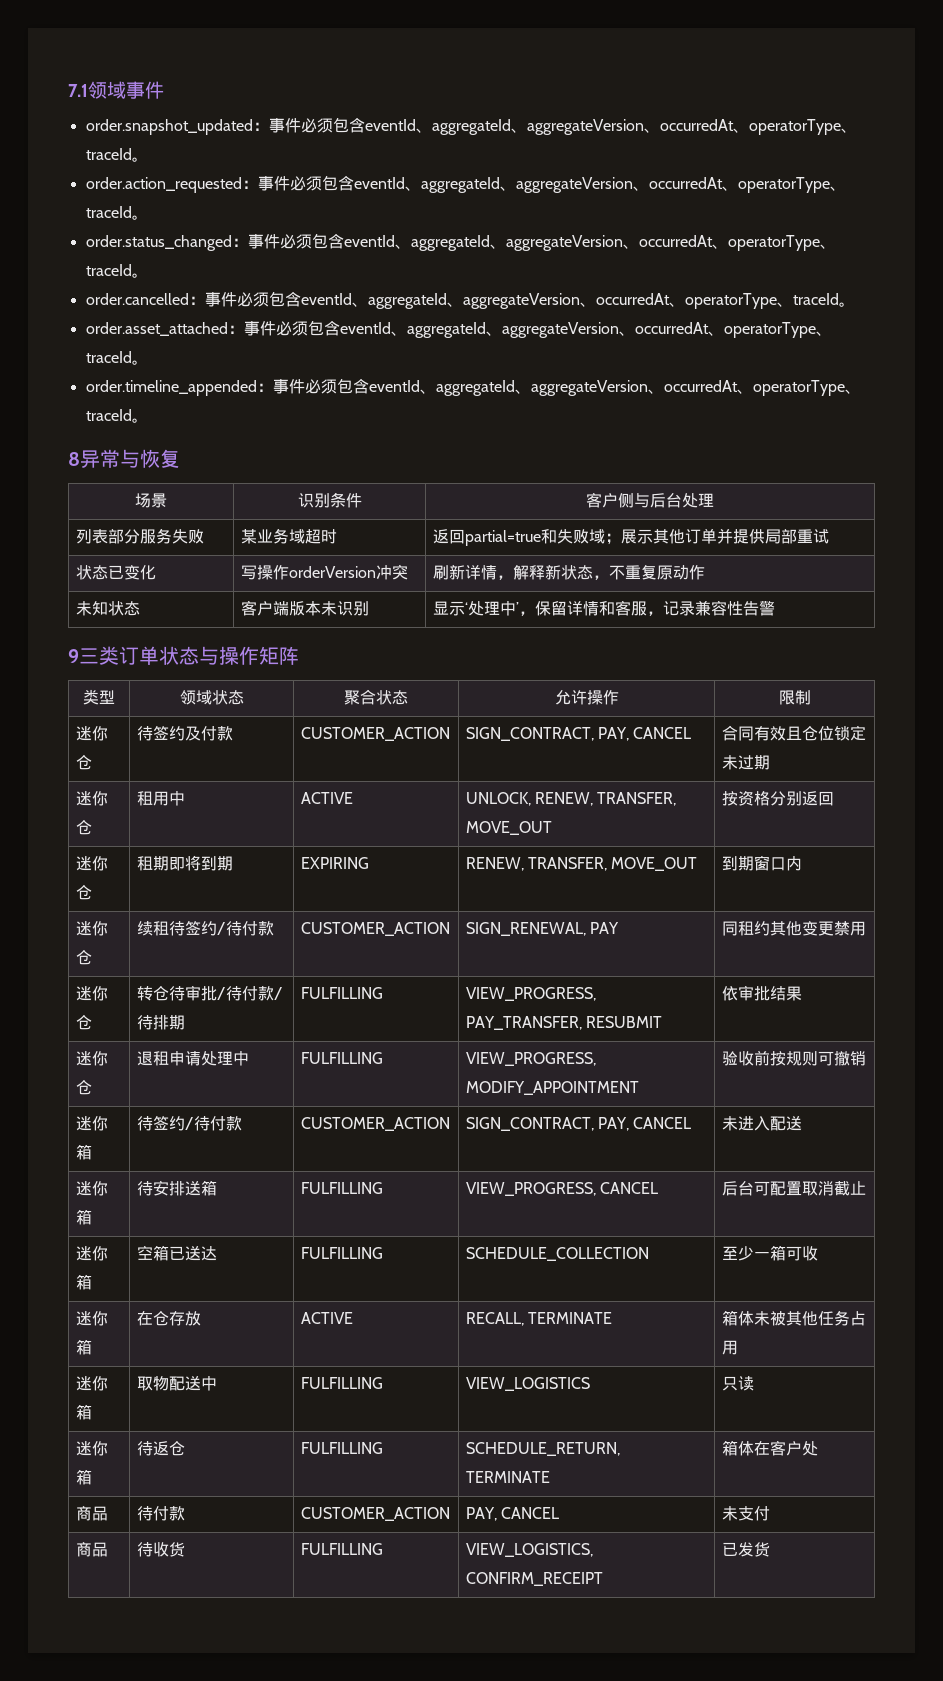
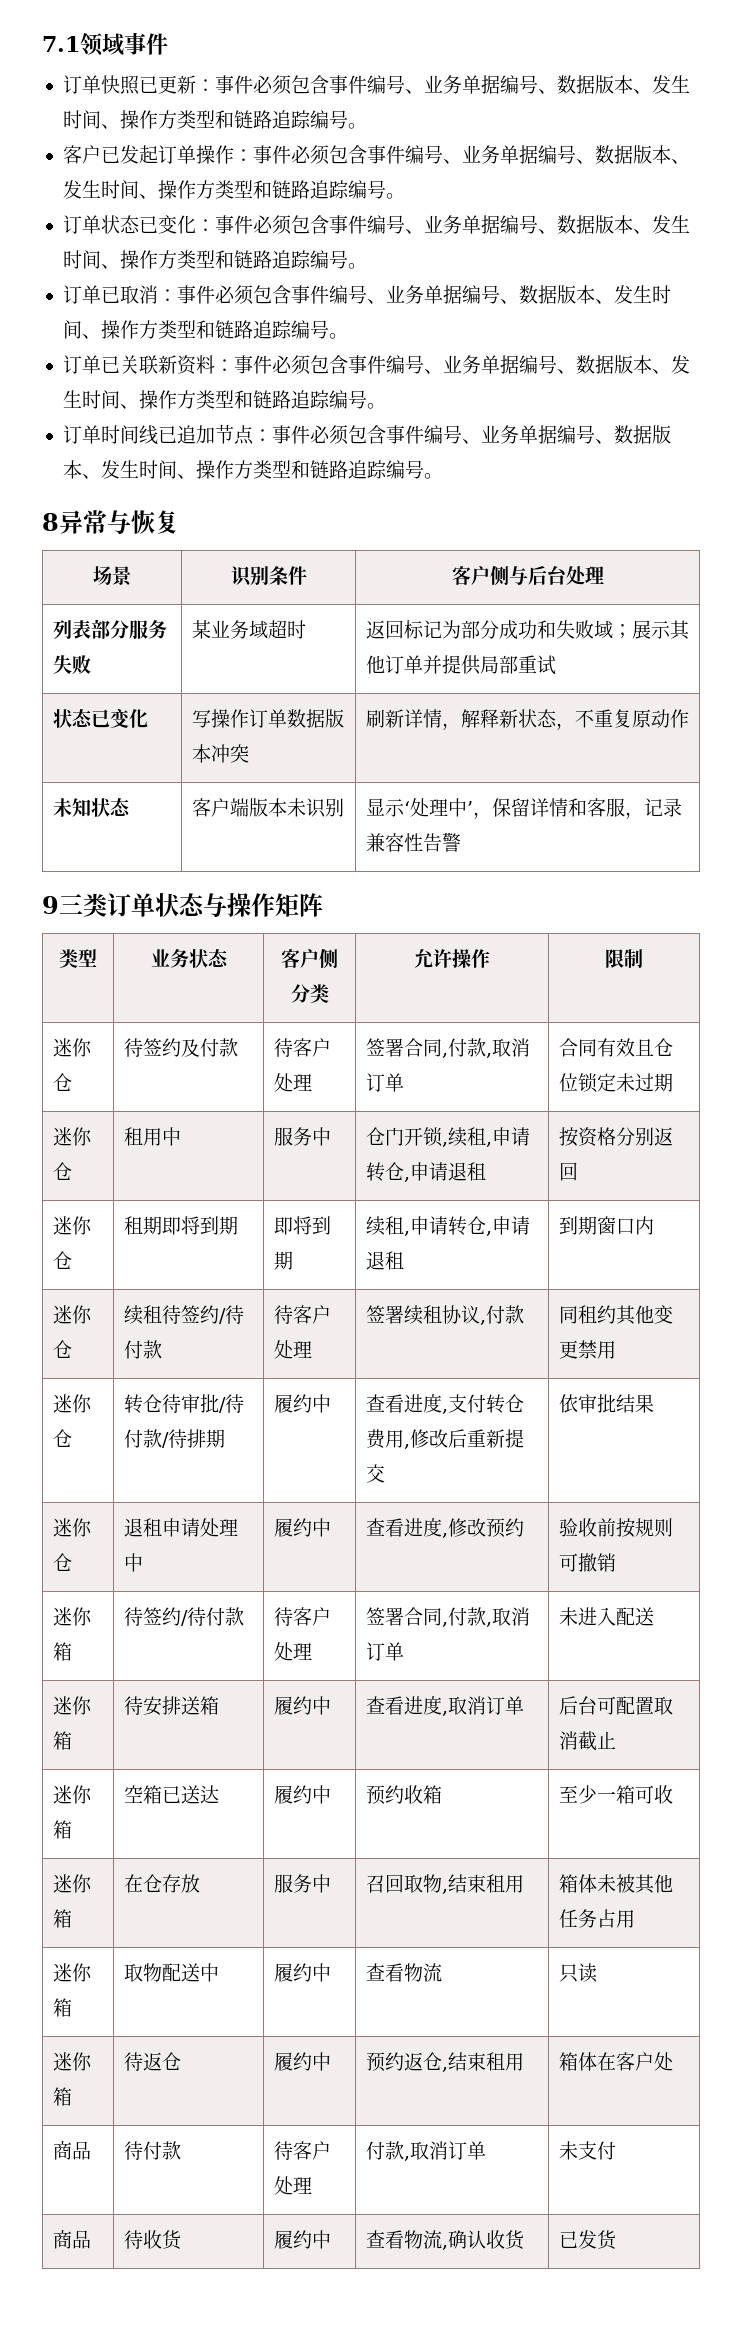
[85,117,857,135] [85,148,148,162] [85,175,846,193] [85,206,148,220] [85,233,836,251] [85,264,148,278] [85,291,855,309] [85,320,832,338] [85,351,148,365] [85,378,861,396] [85,409,132,421] order.snapshot_updated：事件必须包含eventId、aggregateId、aggregateVersion、occurredAt、operatorType、traceId。 // order.action_requested：事件必须包含eventId、aggregateId、aggregateVersion、occurredAt、operatorType、traceId。 // order.status_changed：事件必须包含eventId、aggregateId、aggregateVersion、occurredAt、operatorType、traceId。 // order.cancelled：事件必须包含eventId、aggregateId、aggregateVersion、occurredAt、operatorType、traceId。 // order.asset_attached：事件必须包含eventId、aggregateId、aggregateVersion、occurredAt、operatorType、traceId。 // order.timeline_appended：事件必须包含eventId、aggregateId、aggregateVersion、occurredAt、operatorType、traceId -> [62,75,690,95] [62,110,367,129] [62,145,690,165] [62,180,405,199] [62,215,690,235] [62,250,367,269] [62,285,671,305] [62,320,348,339] [62,355,690,375] [62,390,386,409] [62,424,671,445] [62,460,424,479] 订单快照已更新：事件必须包含事件编号、业务单据编号、数据版本、发生时间、操作方类型和链路追踪编号。 // 客户已发起订单操作：事件必须包含事件编号、业务单据编号、数据版本、发生时间、操作方类型和链路追踪编号。 // 订单状态已变化：事件必须包含事件编号、业务单据编号、数据版本、发生时间、操作方类型和链路追踪编号。 // 订单已取消：事件必须包含事件编号、业务单据编号、数据版本、发生时间、操作方类型和链路追踪编号。 // 订单已关联新资料：事件必须包含事件编号、业务单据编号、数据版本、发生时间、操作方类型和链路追踪编号。 // 订单时间线已追加节点：事件必须包含事件编号、业务单据编号、数据版本、发生时间、操作方类型和链路追踪编号
[464,530,541,546] partial=true -> [403,620,537,640] 标记为部分成功
[288,566,376,578] orderVersion -> [248,709,344,728] [191,744,211,763] 订单数据版本
[179,690,244,705] [344,689,408,705] 领域状态 | 聚合状态 -> [150,949,229,968] [281,948,338,968] [290,984,329,1003] 业务状态 | 客户侧分类
[300,727,450,741] [465,727,692,741] CUSTOMER_ACTION | SIGN_CONTRACT, PAY, CANCEL -> [273,1038,331,1057] [273,1073,312,1092] [365,1038,530,1058] [365,1073,404,1092] 待客户处理 | 签署合同,付款,取消订单
[300,792,353,804] [465,792,677,806] [465,821,552,835] ACTIVE | UNLOCK, RENEW, TRANSFER, MOVE_OUT -> [273,1127,331,1146] [365,1127,530,1147] [365,1162,486,1182] 服务中 | 仓门开锁,续租,申请转仓,申请退租
[300,857,369,869] [465,857,698,871] EXPIRING | RENEW, TRANSFER, MOVE_OUT -> [273,1216,331,1235] [273,1251,293,1270] [365,1216,530,1236] [365,1251,404,1270] 即将到期 | 续租,申请转仓,申请退租
[300,922,450,936] [465,922,619,936] CUSTOMER_ACTION | SIGN_RENEWAL, PAY -> [273,1305,331,1324] [273,1340,312,1359] [365,1305,524,1325] 待客户处理 | 签署续租协议,付款
[300,987,383,999] [465,987,596,1001] [465,1016,662,1030] FULFILLING | VIEW_PROGRESS, PAY_TRANSFER, RESUBMIT -> [273,1394,331,1413] [365,1394,524,1414] [365,1429,524,1449] [365,1464,385,1483] 履约中 | 查看进度,支付转仓费用,修改后重新提交
[300,1052,383,1064] [465,1052,596,1066] [465,1081,639,1095] FULFILLING | VIEW_PROGRESS, MODIFY_APPOINTMENT -> [273,1518,331,1537] [365,1518,524,1538] 履约中 | 查看进度,修改预约
[300,1117,450,1131] [465,1117,692,1131] CUSTOMER_ACTION | SIGN_CONTRACT, PAY, CANCEL -> [273,1607,331,1626] [273,1642,312,1661] [365,1607,530,1627] [365,1642,404,1661] 待客户处理 | 签署合同,付款,取消订单
[300,1182,383,1194] [465,1182,658,1196] FULFILLING | VIEW_PROGRESS, CANCEL -> [273,1696,331,1715] [365,1696,524,1716] 履约中 | 查看进度,取消订单
[300,1247,383,1259] [465,1247,649,1261] FULFILLING | SCHEDULE_COLLECTION -> [273,1785,331,1804] [365,1785,442,1805] 履约中 | 预约收箱
[300,1312,353,1324] [465,1312,612,1326] ACTIVE | RECALL, TERMINATE -> [273,1874,331,1893] [365,1874,524,1894] 服务中 | 召回取物,结束租用
[300,1377,383,1389] [465,1377,590,1391] FULFILLING | VIEW_LOGISTICS -> [273,1963,331,1982] [365,1963,442,1982] 履约中 | 查看物流
[300,1442,383,1454] [465,1442,620,1456] [465,1471,550,1483] FULFILLING | SCHEDULE_RETURN, TERMINATE -> [273,2052,331,2071] [365,2052,524,2072] 履约中 | 预约返仓,结束租用
[300,1507,450,1521] [465,1507,559,1521] [721,1506,770,1521] [75,1542,108,1557] [136,1542,185,1557] [300,1543,383,1555] [465,1543,593,1557] [465,1572,603,1586] CUSTOMER_ACTION | PAY, CANCEL | 未支付 // 商品 | 待收货 | FULFILLING | VIEW_LOGISTICS, CONFIRM_RECEIPT -> [273,2141,331,2160] [273,2176,312,2195] [365,2141,486,2161] [558,2141,616,2160] [52,2230,91,2249] [123,2230,182,2250] [273,2230,331,2249] [365,2230,525,2250] 待客户处理 | 付款,取消订单 | 未支付 // 商品 | 待收货 | 履约中 | 查看物流,确认收货

